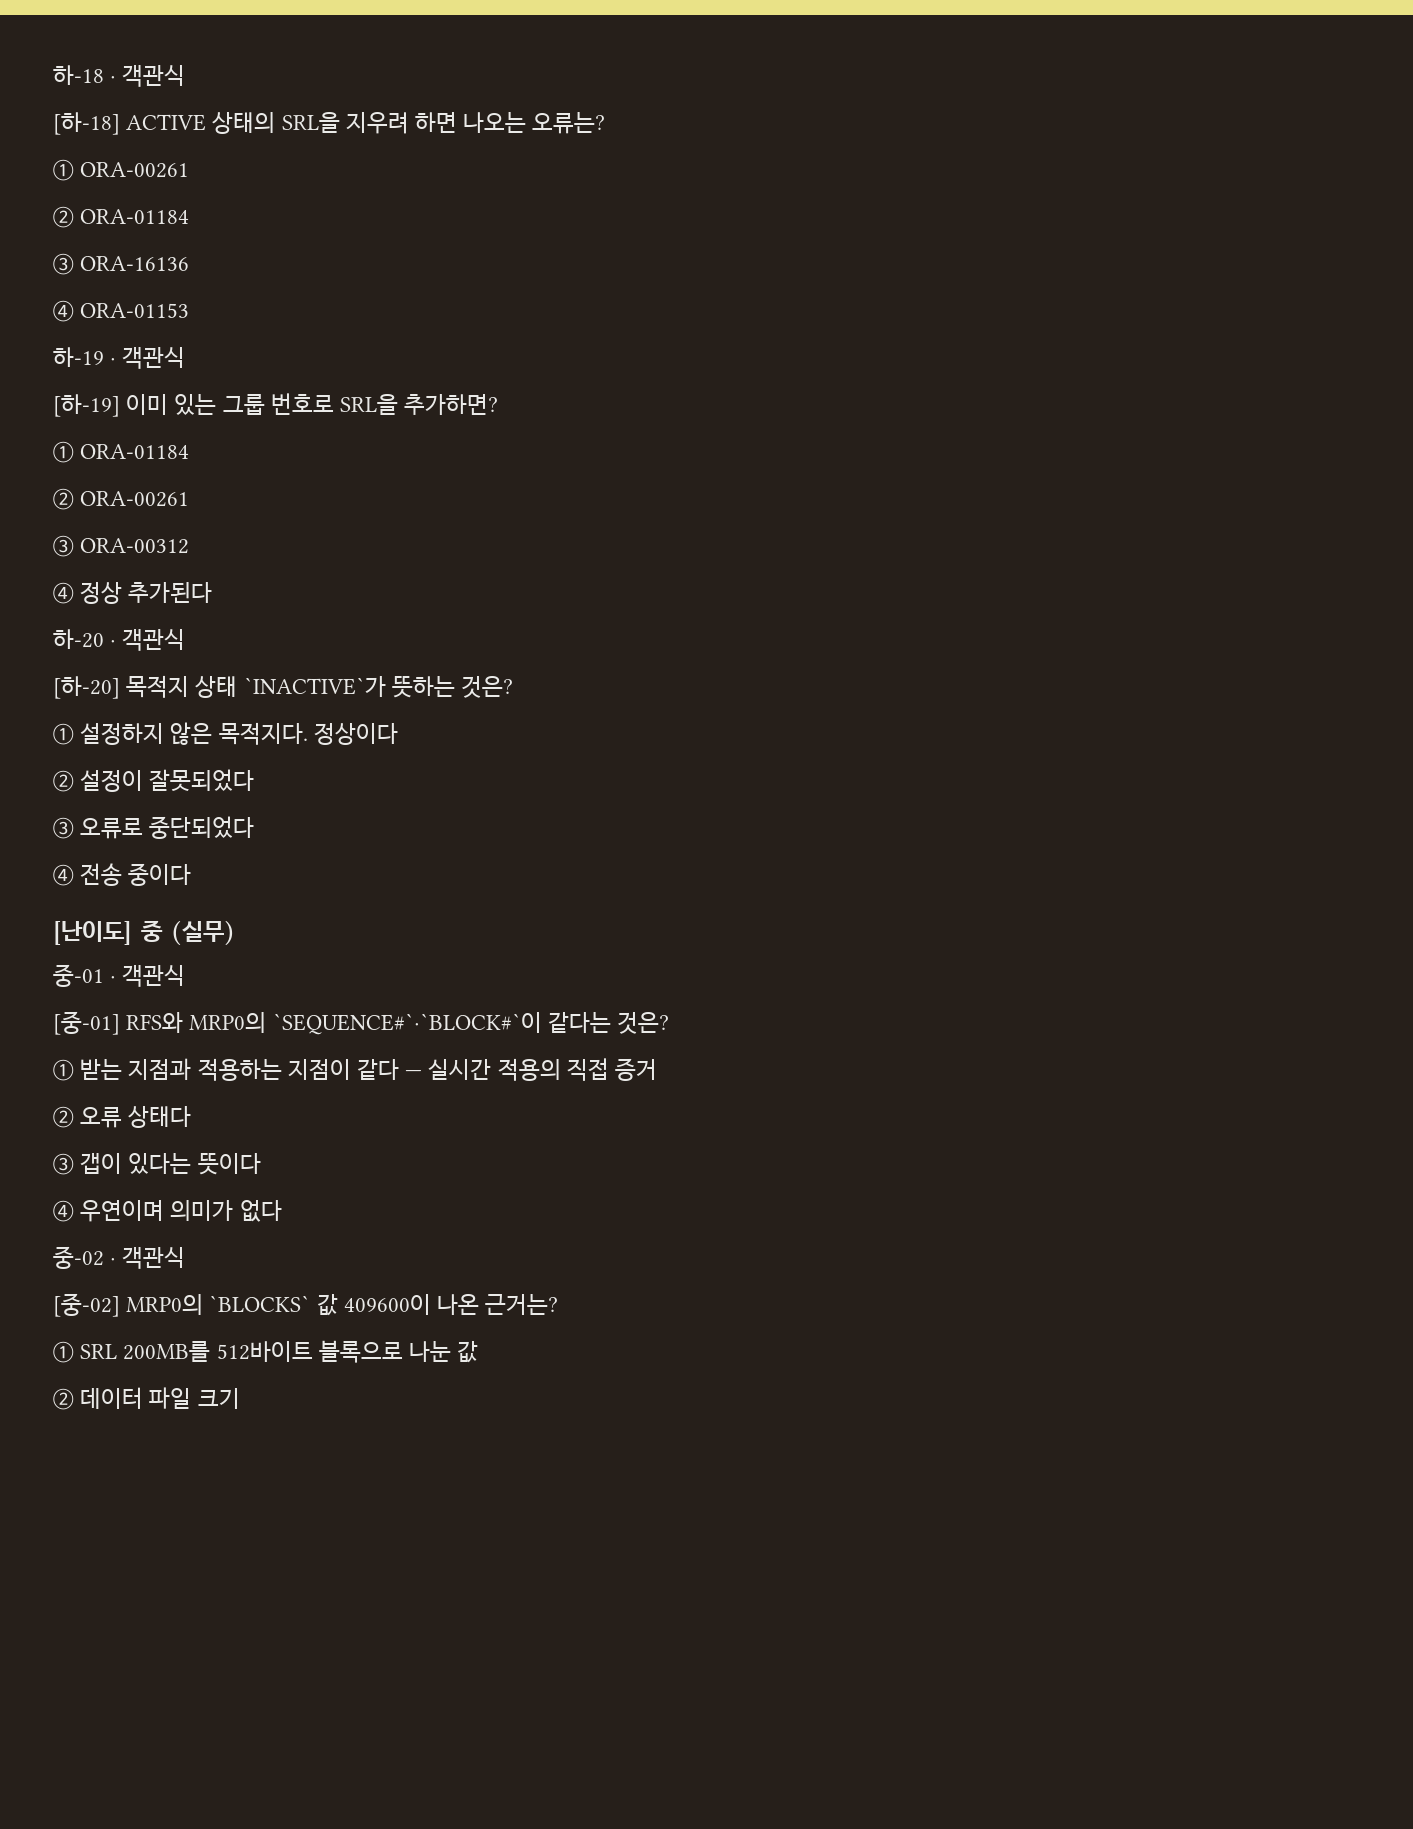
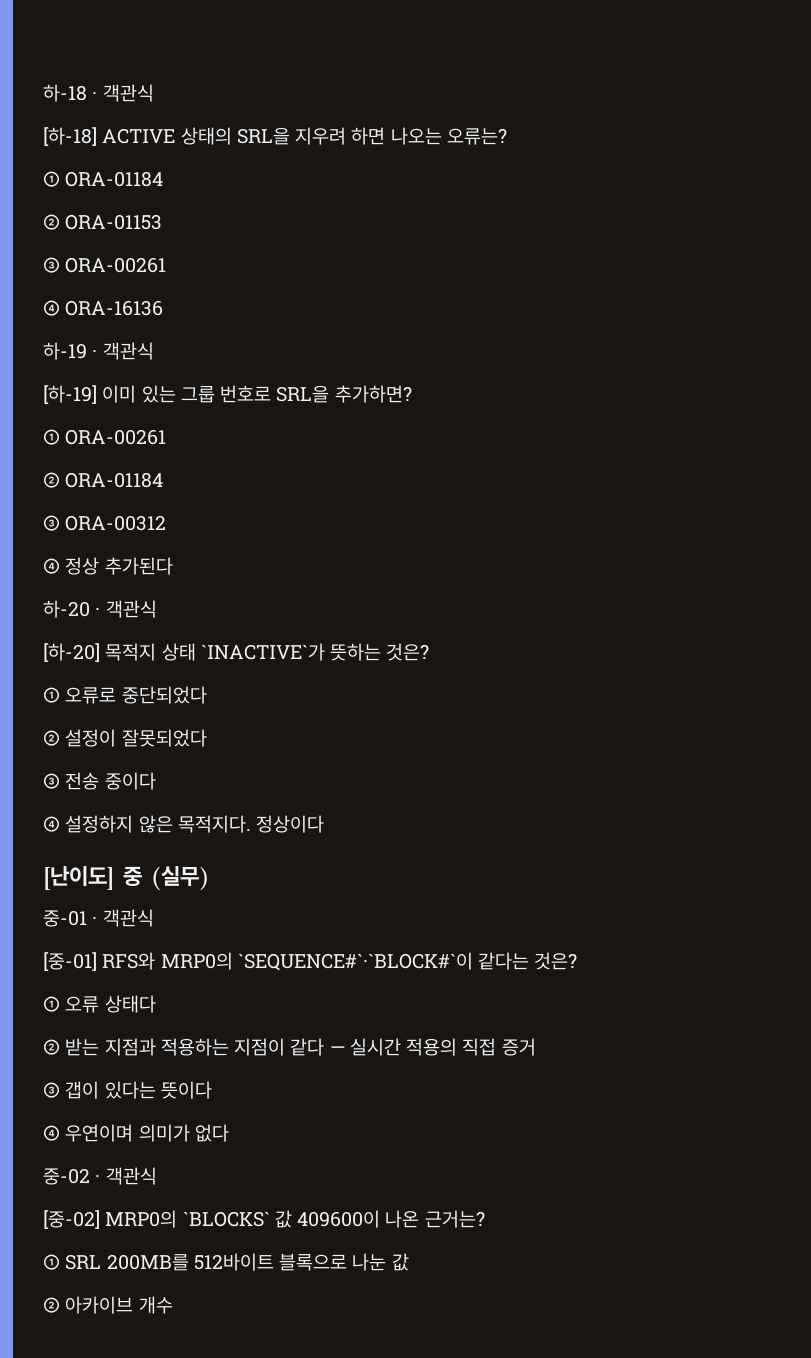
[80,162,190,178] [53,206,190,228] [53,253,74,275] ORA-00261 // ② ORA-01184 // ③ -> [65,171,164,187] [43,214,163,230] [43,257,167,273] [43,300,60,316] ORA-01184 // ② ORA-01153 // ③ ORA-00261 // ④
[53,300,190,322] // ④ ORA-01153 -> (164, 308) none
[80,444,190,459] [53,488,190,510] ORA-01184 // ② ORA-00261 -> [65,429,167,445] [43,472,164,488] ORA-00261 // ② ORA-01184
[80,722,398,745] 설정하지 않은 목적지다. 정상이다 -> [65,686,207,704] 오류로 중단되었다
[80,816,255,839] [53,863,192,886] 오류로 중단되었다 // ④ 전송 중이다 -> [65,772,156,790] [43,815,325,833] 전송 중이다 // ④ 설정하지 않은 목적지다. 정상이다
(74, 1070) none -> [65,995,156,1013] [43,1039,60,1055] 오류 상태다 // ②
[53,1106,192,1128] // ② 오류 상태다 -> (536, 1047) none
[80,1387,240,1409] 데이터 파일 크기 -> [65,1296,173,1314] 아카이브 개수

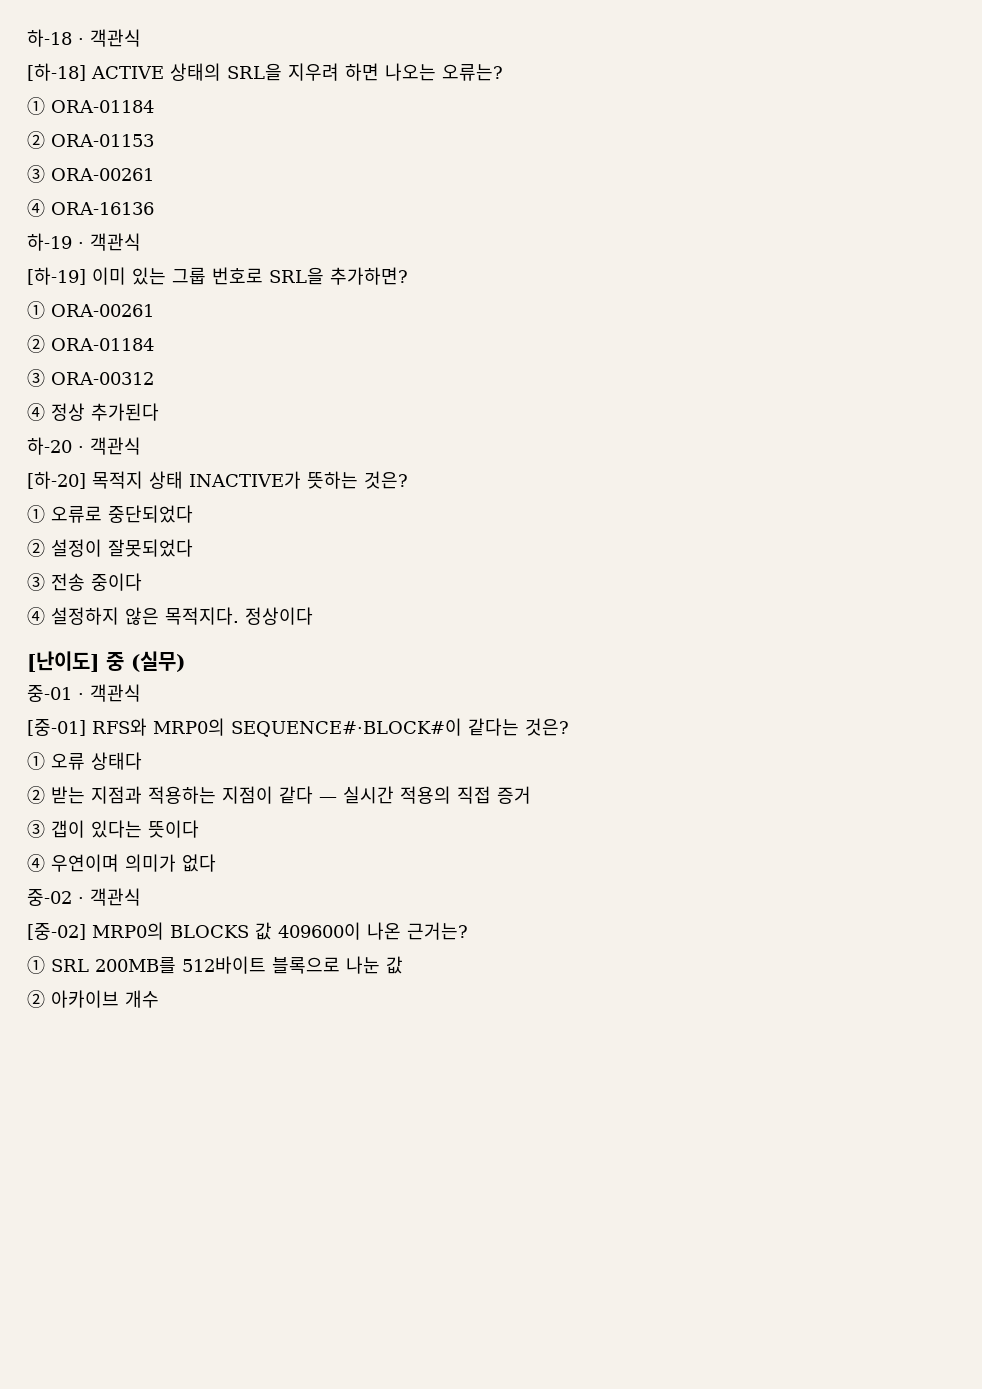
[200,643,325,661] `INACTIVE`가 -> [189,471,301,489] INACTIVE가
[237,952,473,971] `SEQUENCE#`·`BLOCK#`이 -> [231,718,462,737] SEQUENCE#·BLOCK#이
[182,1211,270,1227] `BLOCKS` -> [170,925,249,938] BLOCKS

